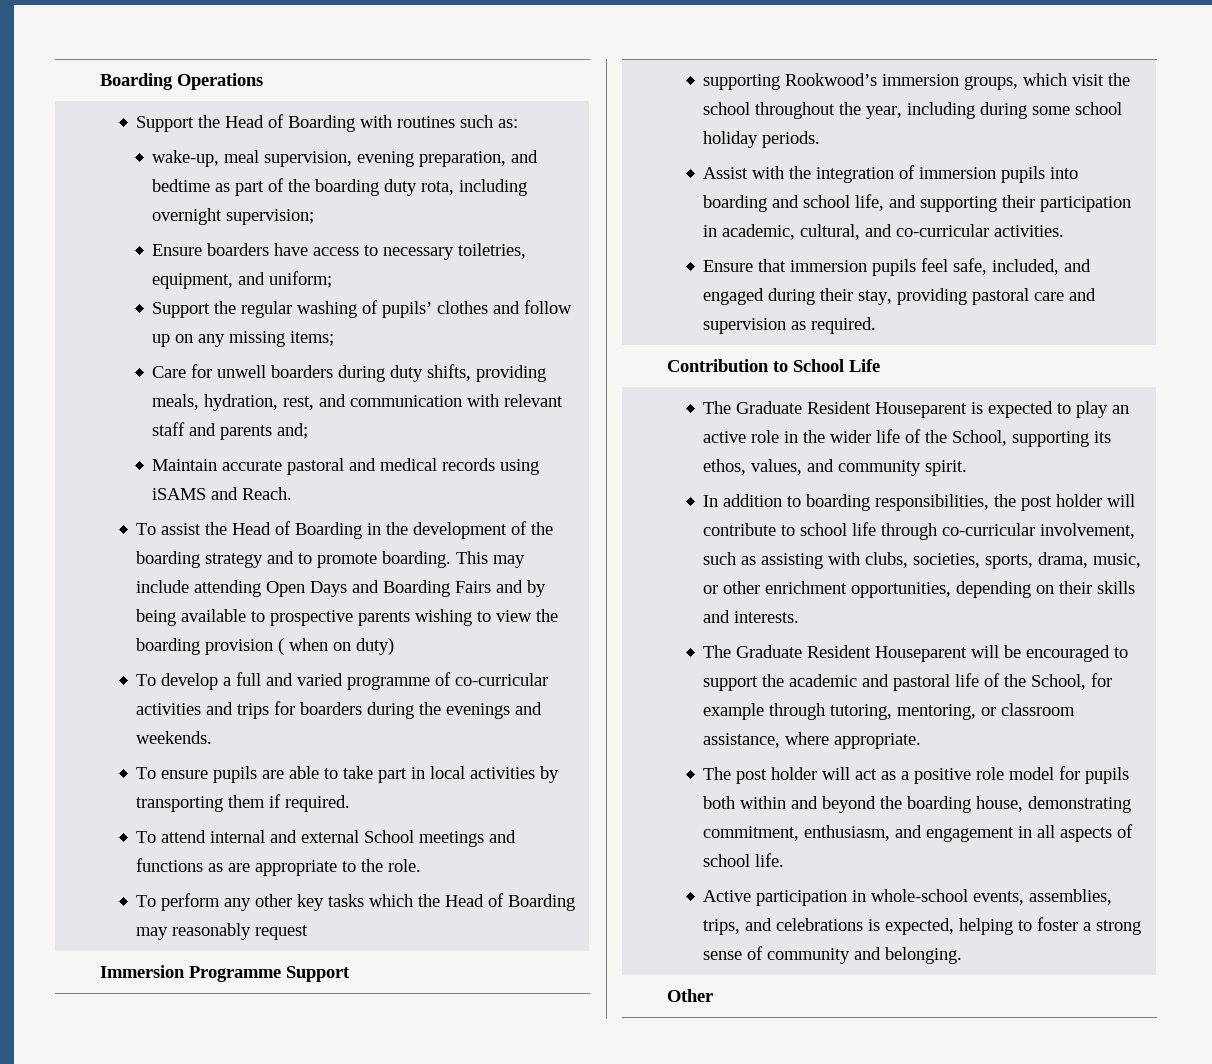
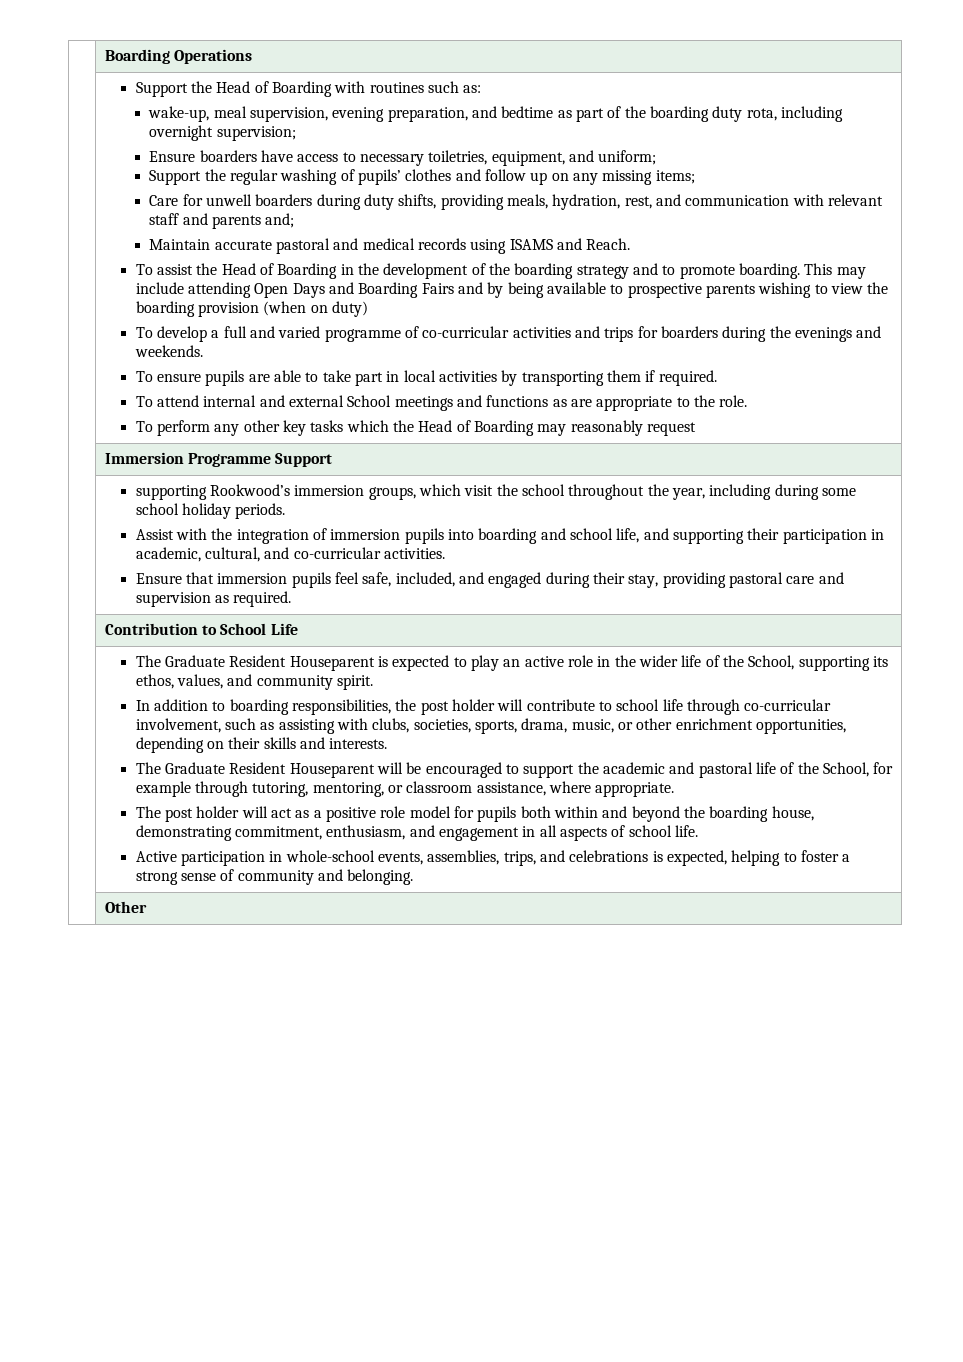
[152,488,207,500] iSAMS -> [509,239,553,250] ISAMS
[278,638,329,655] ( when -> [263,301,307,316] (when

